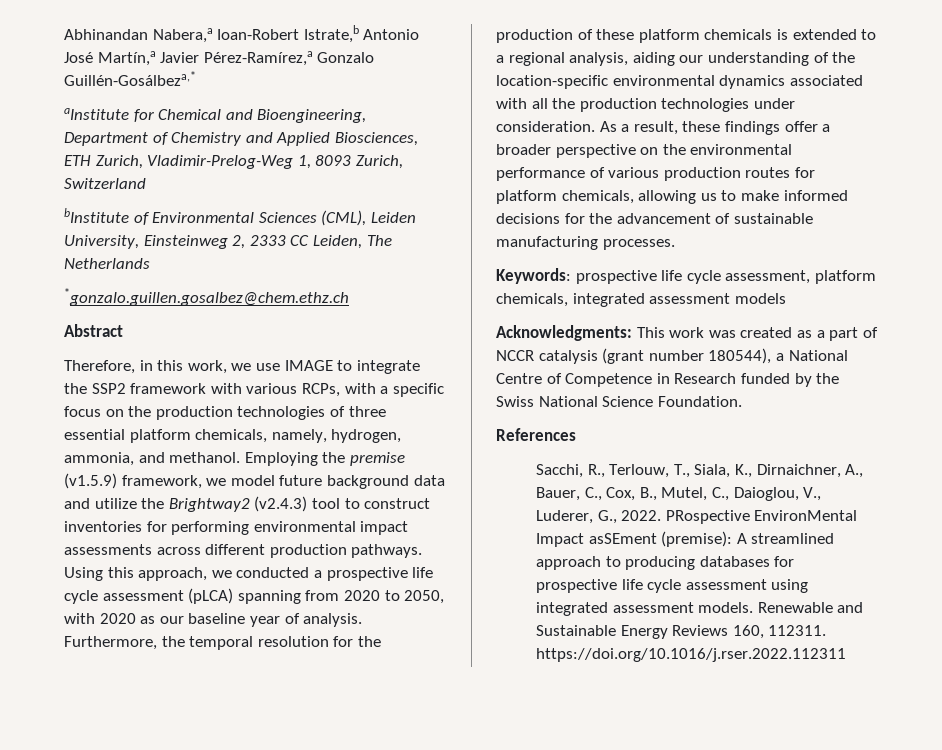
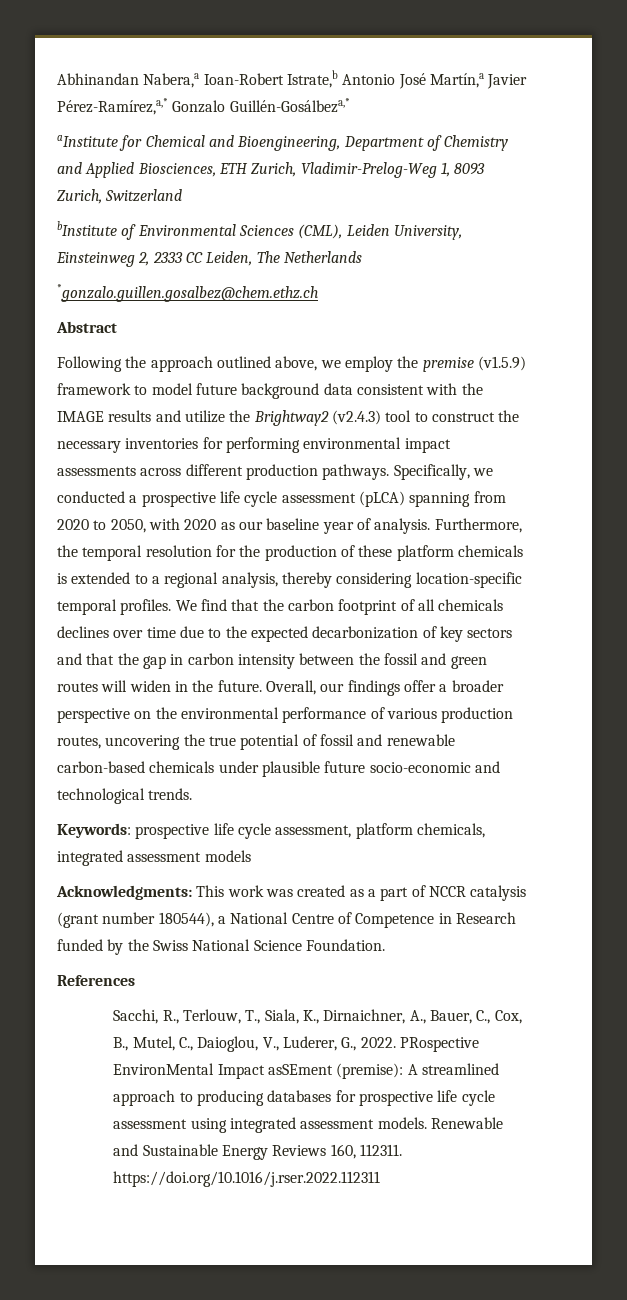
[203,51,313,66] Pérez-Ramírez,a -> [57,98,168,115] Pérez-Ramírez,a,*
[64,360,420,374] [64,383,444,397] [64,406,386,420] [64,429,402,443] [64,452,318,466] Therefore, in this work, we use IMAGE to integrate the SSP2 framework with various RCPs, with a specific focus on the production technologies of three essential platform chemicals, namely, hydrogen, ammonia, and methanol. Employing -> [57,356,393,372] Following the approach outlined above, we employ
[121,475,227,489] framework, we -> [57,383,148,395] framework to
(445, 480) none -> [356,383,483,395] [57,410,152,422] consistent with the IMAGE results
(431, 503) none -> [498,410,520,422] [57,441,121,453] the necessary
[64,567,208,581] Using this approach, -> [393,464,470,480] Specifically,
[632,52,856,66] [496,75,863,89] [496,98,795,112] [496,121,721,135] aiding our understanding of the location-specific environmental dynamics associated with all the production technologies under consideration. As a result, these -> [281,572,522,588] [57,599,504,615] [57,626,513,642] [57,653,487,669] [57,680,345,695] thereby considering location-specific temporal profiles. We find that the carbon footprint of all chemicals declines over time due to the expected decarbonization of key sectors and that the gap in carbon intensity between the fossil and green routes will widen in the future. Overall, our
[745,167,815,178] [496,190,848,204] [496,213,813,224] [496,236,675,250] routes for platform chemicals, allowing us to make informed decisions for the advancement of sustainable manufacturing processes. -> [57,734,455,750] [57,761,500,777] [57,788,193,804] routes, uncovering the true potential of fossil and renewable carbon-based chemicals under plausible future socio-economic and technological trends.

